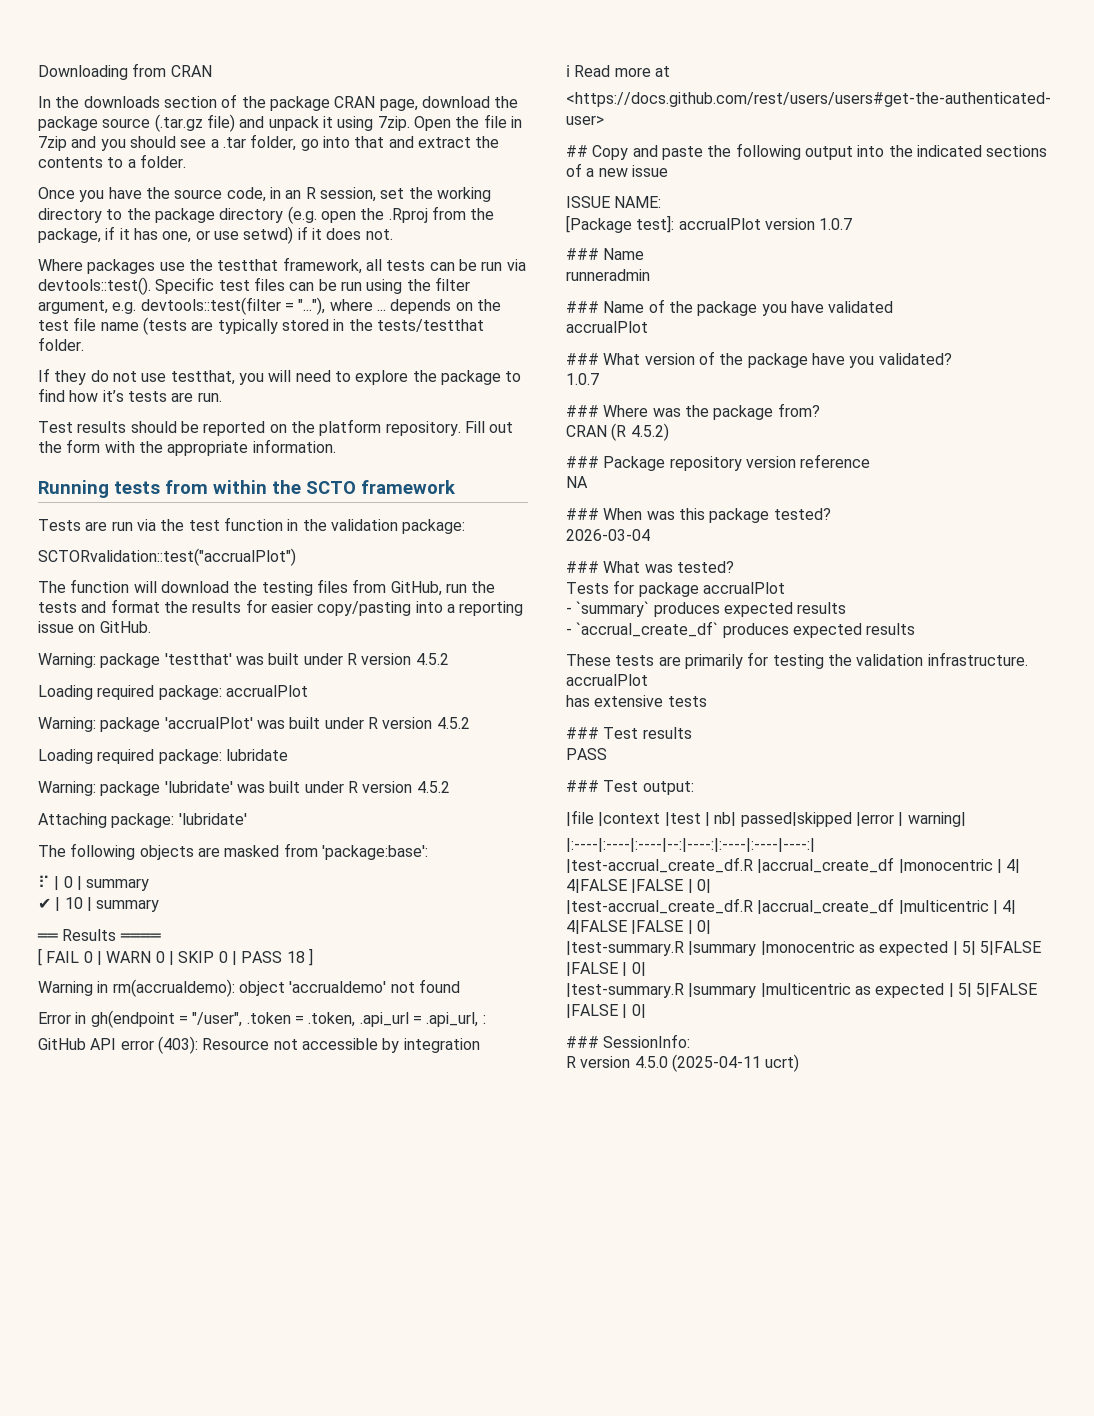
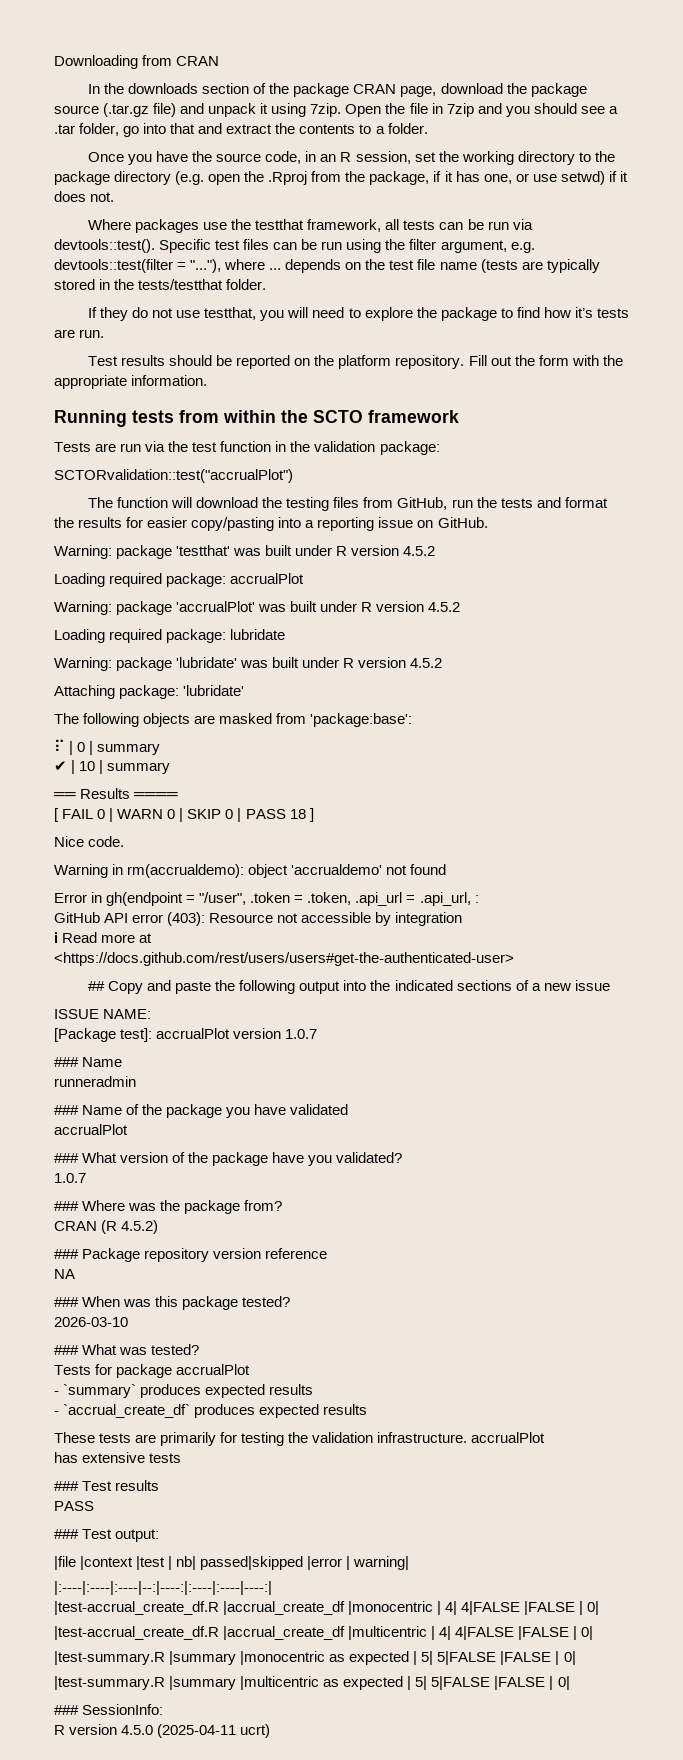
(313, 957) none -> [54,836,125,847] // Nice code.
[566,529,650,541] 2026-03-04 -> [54,1317,128,1327] 2026-03-10

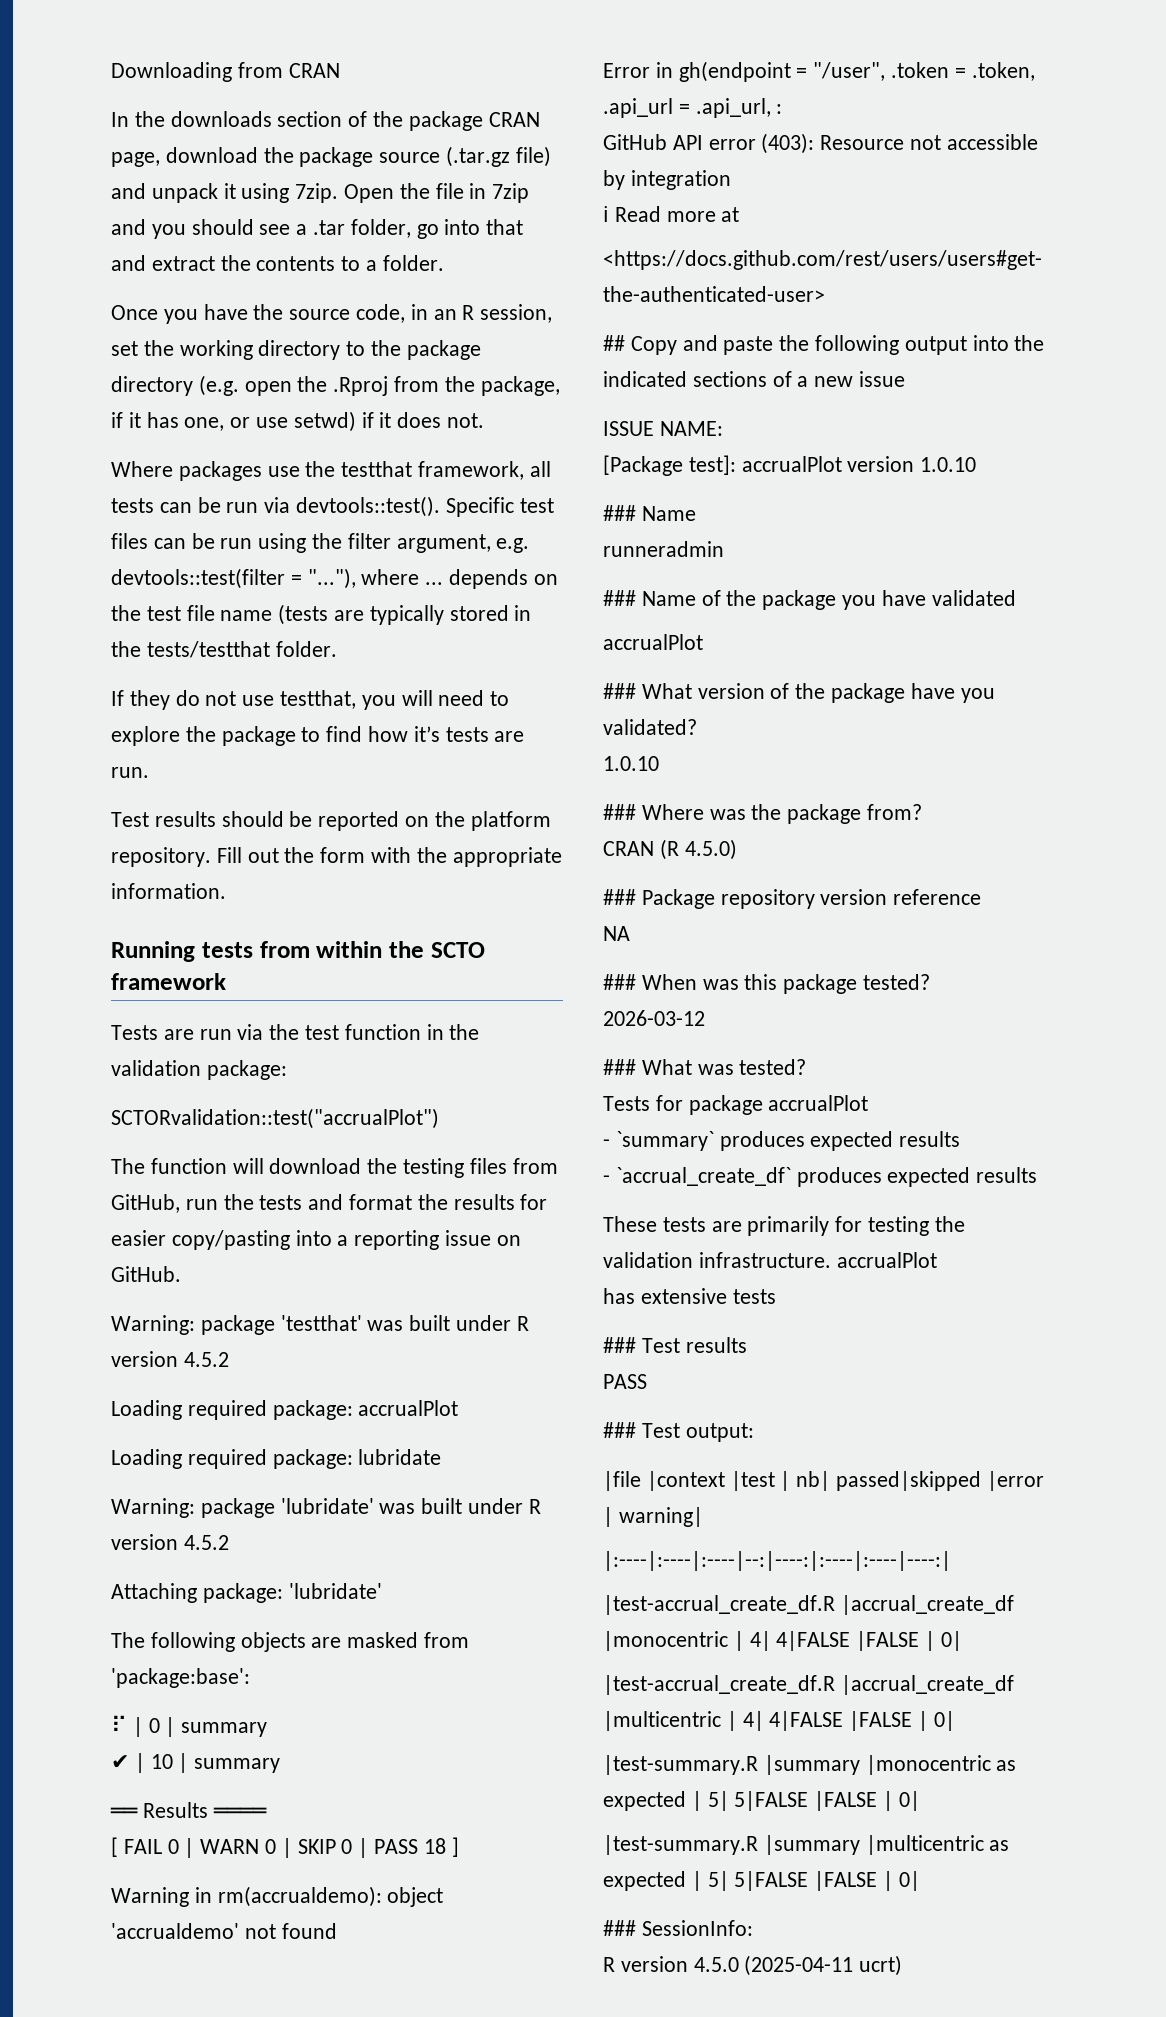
[54,601,461,615] // Warning: package 'accrualPlot' was built under R version 4.5.2 -> (459, 1408) none
[54,836,125,847] // Nice code. -> (459, 1847) none
[285,1029,318,1039] 1.0.7 -> [920,457,977,472] 1.0.10
[54,1173,86,1183] 1.0.7 -> [603,756,659,771] 1.0.10
[121,1220,159,1234] 4.5.2) -> [684,839,737,860] 4.5.0)
[54,1317,128,1327] 2026-03-10 -> [603,1010,705,1026] 2026-03-12

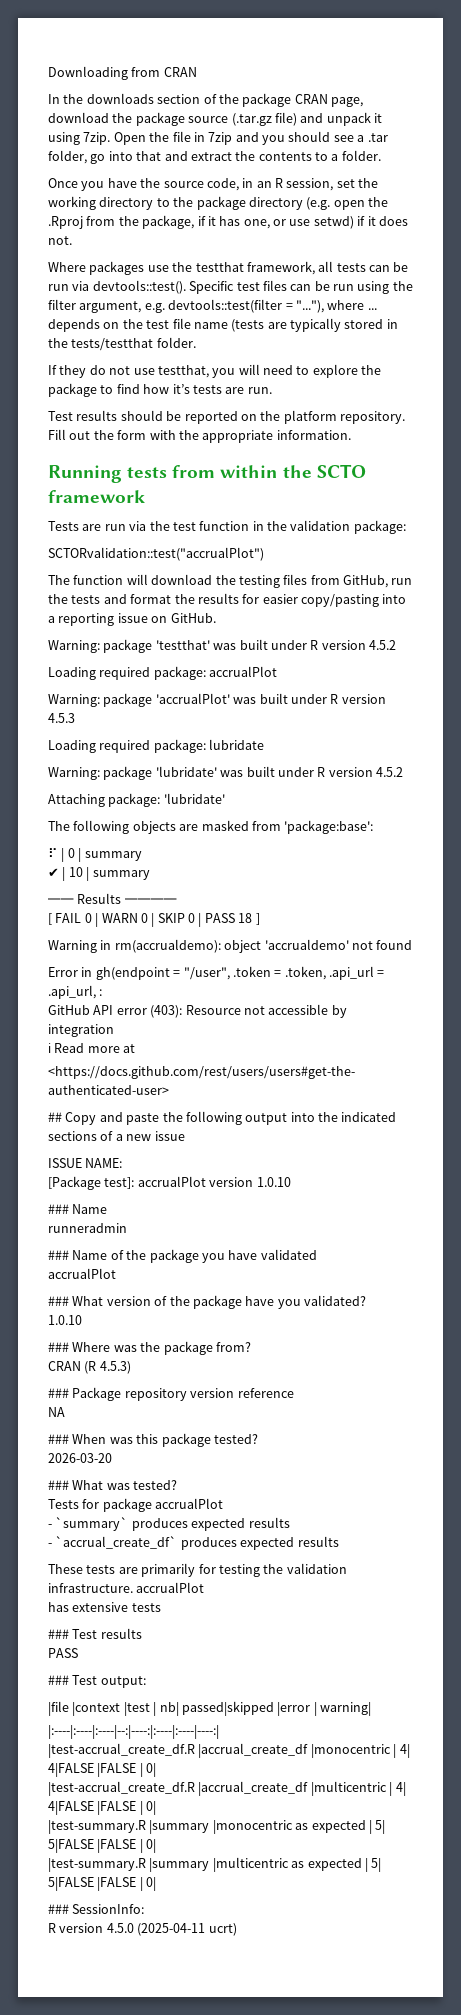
(459, 1408) none -> [48,693,386,707] [48,713,75,723] // Warning: package 'accrualPlot' was built under R version 4.5.3
[684,839,737,860] 4.5.0) -> [99,1361,131,1374] 4.5.3)
[603,1010,705,1026] 2026-03-12 -> [48,1453,112,1463] 2026-03-20

